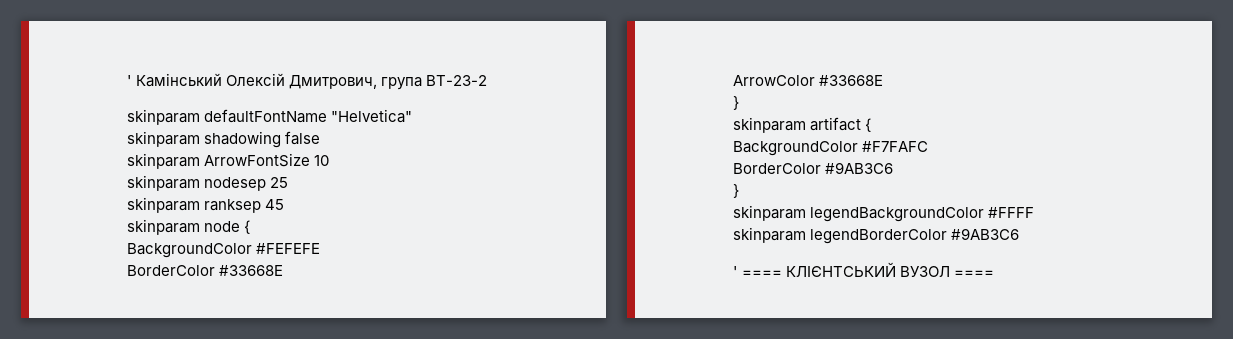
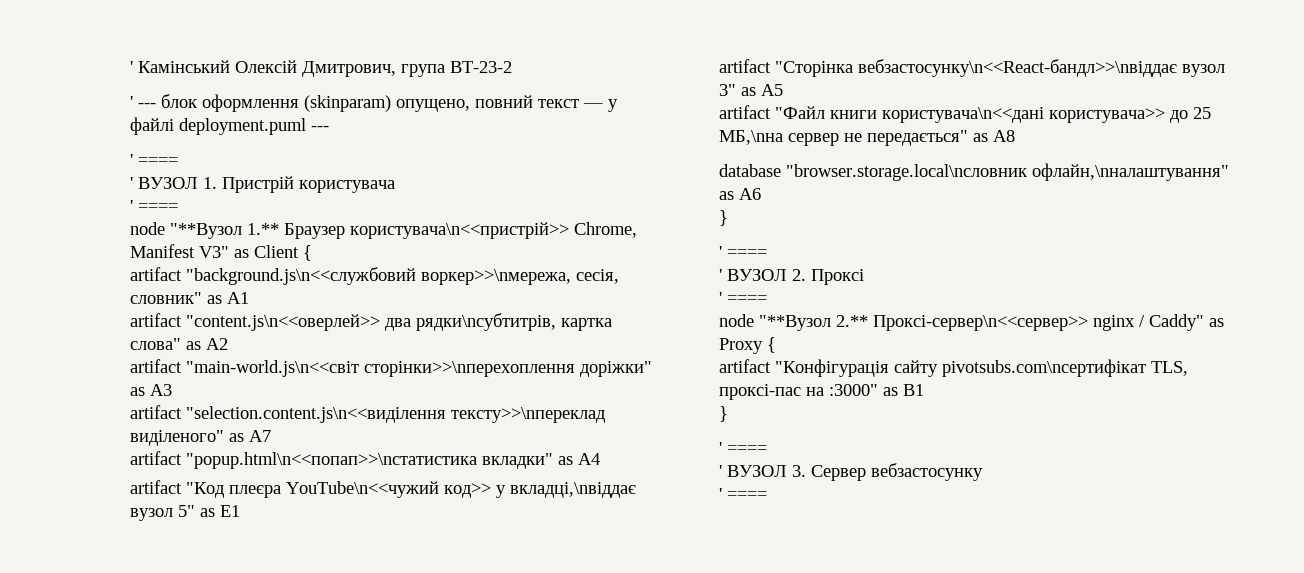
[126,109,413,125] [126,131,321,148] [126,153,330,169] [126,175,289,191] [126,197,285,213] [126,219,251,235] [126,243,321,258] [126,265,284,276] [732,75,884,86] [732,96,739,110] [732,117,872,133] [732,141,929,156] [732,162,894,174] [732,184,739,198] [732,205,1035,222] [732,227,1020,244] [732,262,995,277] skinparam defaultFontName "Helvetica" // skinparam shadowing false // skinparam ArrowFontSize 10 // skinparam nodesep 25 // skinparam ranksep 45 // skinparam node { // BackgroundColor #FEFEFE // BorderColor #33668E // ArrowColor #33668E // } // skinparam artifact { // BackgroundColor #F7FAFC // BorderColor #9AB3C6 // } // skinparam legendBackgroundColor #FFFF // skinparam legendBorderColor #9AB3C6 // ' ==== КЛІЄНТСЬКИЙ ВУЗОЛ ==== -> [129,94,618,112] [129,117,329,135] [129,154,178,166] [129,176,395,193] [129,200,178,212] [129,222,637,239] [129,244,312,261] [129,267,619,285] [129,292,249,304] [129,313,612,331] [129,338,228,350] [129,359,652,377] [129,384,172,396] [129,405,605,423] [129,430,271,446] [129,451,600,469] [129,480,636,498] [129,505,240,521] [718,59,1225,77] [718,84,783,96] [718,105,1211,123] [718,130,1015,146] [718,163,1229,181] [718,188,761,200] [718,210,728,226] [718,246,767,258] [718,269,864,285] [718,292,767,304] [718,314,1224,331] [718,337,776,354] [718,359,1188,377] [718,384,924,400] [718,406,728,422] [718,442,767,454] [718,463,983,481] [718,488,767,500] ' --- блок оформлення (skinparam) опущено, повний текст — у файлі deployment.puml --- // ' ==== // ' ВУЗОЛ 1. Пристрій користувача // ' ==== // node "**Вузол 1.** Браузер користувача\n<<пристрій>> Chrome, Manifest V3" as Client { // artifact "background.js\n<<службовий воркер>>\nмережа, сесія, словник" as A1 // artifact "content.js\n<<оверлей>> два рядки\nсубтитрів, картка слова" as A2 // artifact "main-world.js\n<<світ сторінки>>\nперехоплення доріжки" as A3 // artifact "selection.content.js\n<<виділення тексту>>\nпереклад виділеного" as A7 // artifact "popup.html\n<<попап>>\nстатистика вкладки" as A4 // artifact "Код плеєра YouTube\n<<чужий код>> у вкладці,\nвіддає вузол 5" as E1 // artifact "Сторінка вебзастосунку\n<<React-бандл>>\nвіддає вузол 3" as A5 // artifact "Файл книги користувача\n<<дані користувача>> до 25 МБ,\nна сервер не передається" as A8 // database "browser.storage.local\nсловник офлайн,\nналаштування" as A6 // } // ' ==== // ' ВУЗОЛ 2. Проксі // ' ==== // node "**Вузол 2.** Проксі-сервер\n<<сервер>> nginx / Caddy" as Proxy { // artifact "Конфігурація сайту pivotsubs.com\nсертифікат TLS, проксі-пас на :3000" as B1 // } // ' ==== // ' ВУЗОЛ 3. Сервер вебзастосунку // ' ====

